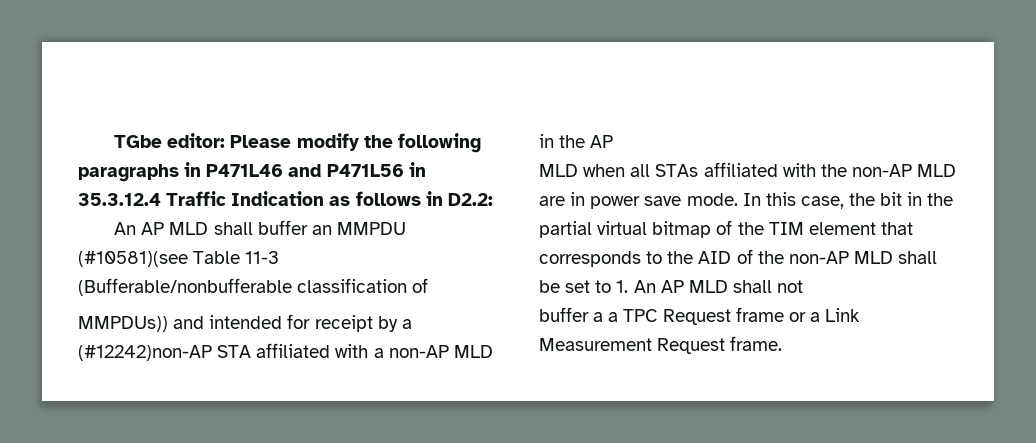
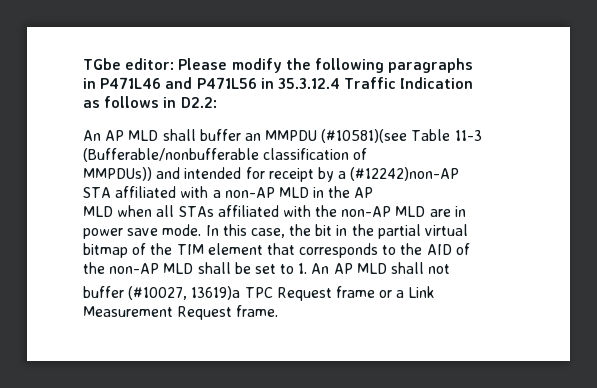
[593,312,619,322] a a -> [128,286,241,300] (#10027, 13619)a

